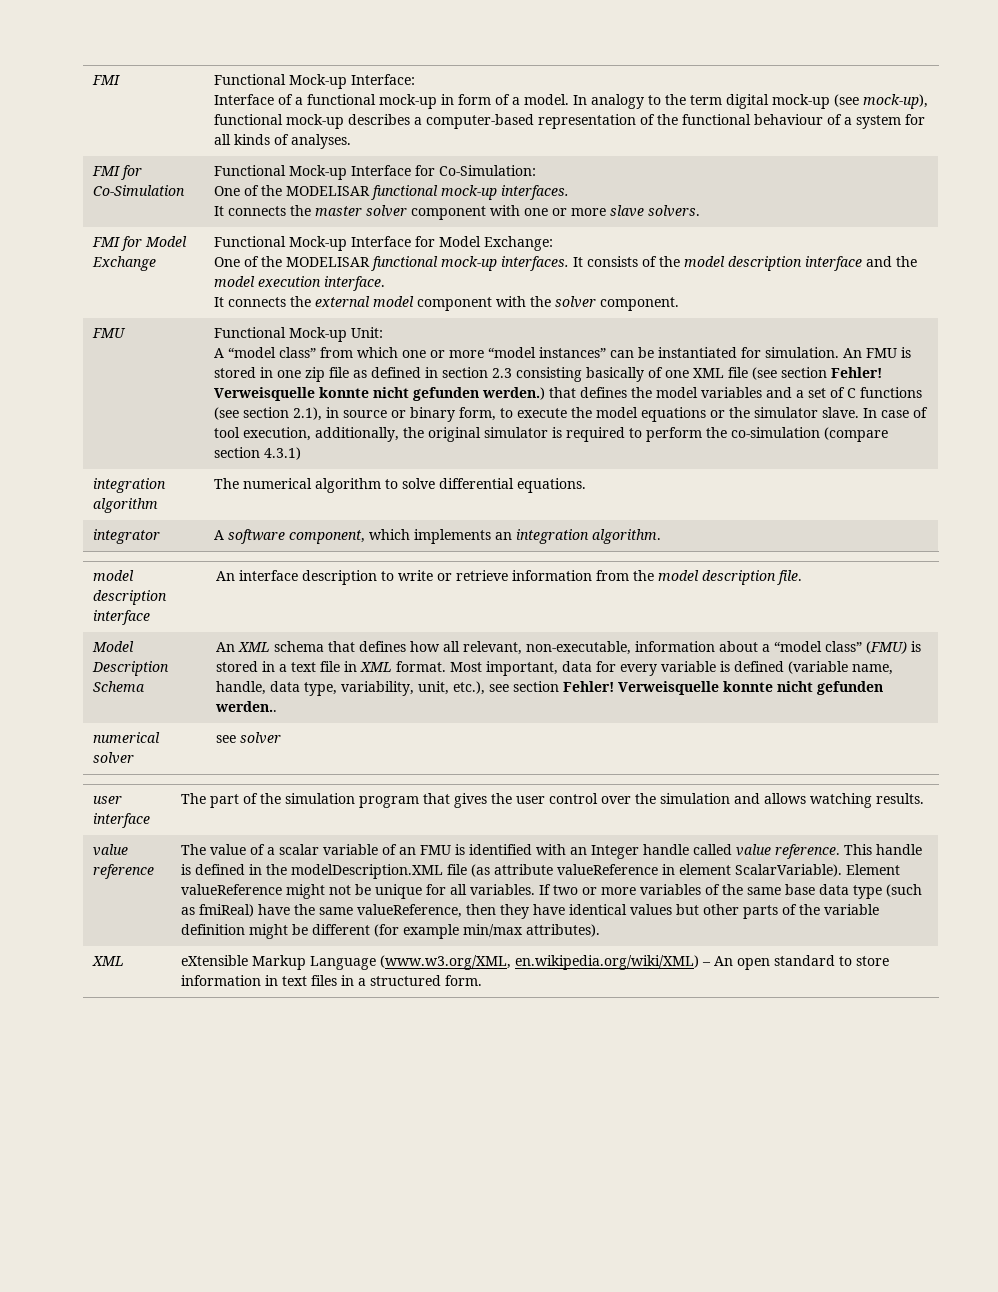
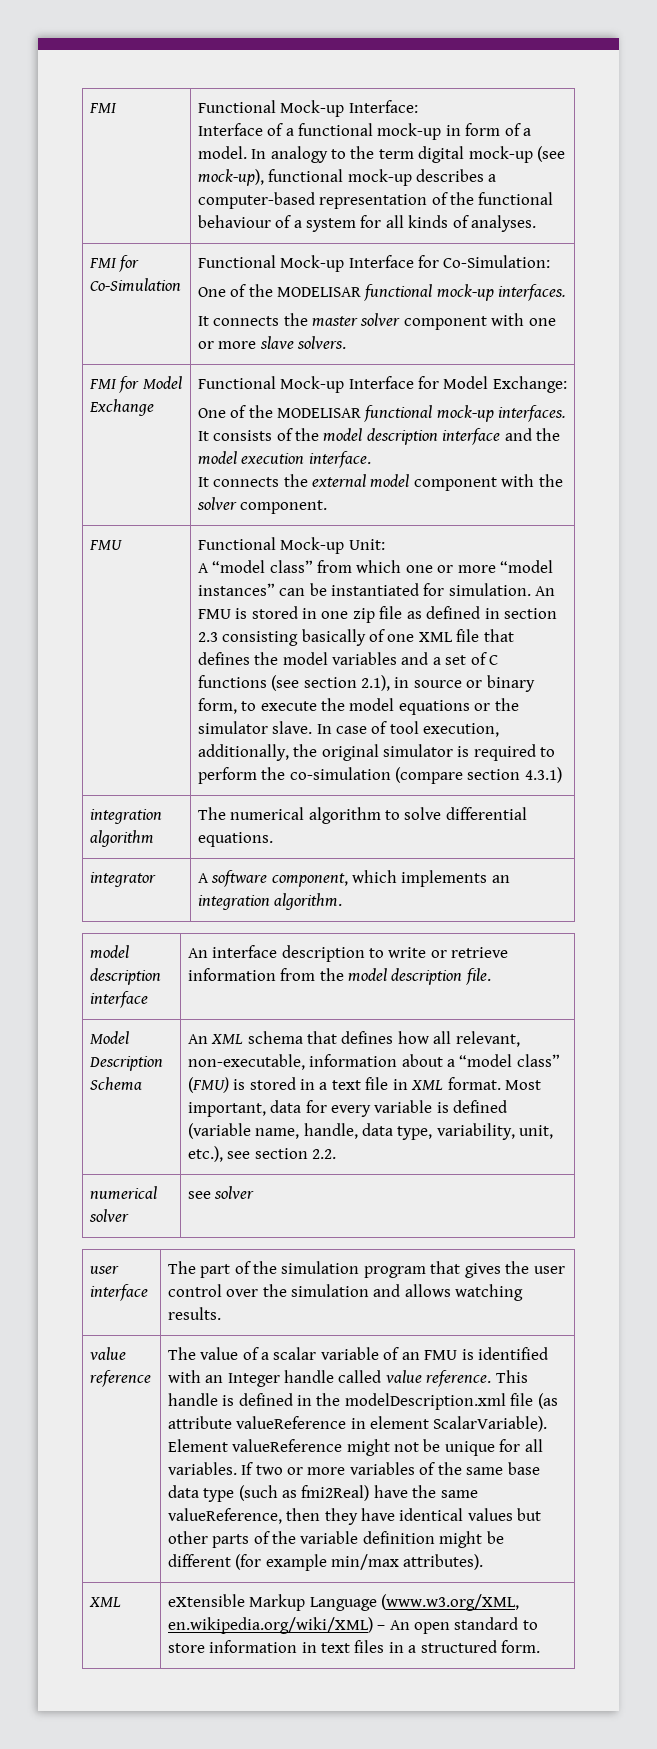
[752,367,883,380] [214,387,546,401] (see section Fehler! Verweisquelle konnte nicht gefunden werden.) -> (480, 635) none
[563,681,884,695] [215,701,278,712] Fehler! Verweisquelle konnte nicht gefunden werden.. -> [311,1149,336,1159] 2.2.
[291,864,444,879] modelDescription.XML -> [344,1393,506,1410] modelDescription.xml
[199,904,255,917] fmiReal) -> [301,1485,370,1501] fmi2Real)

